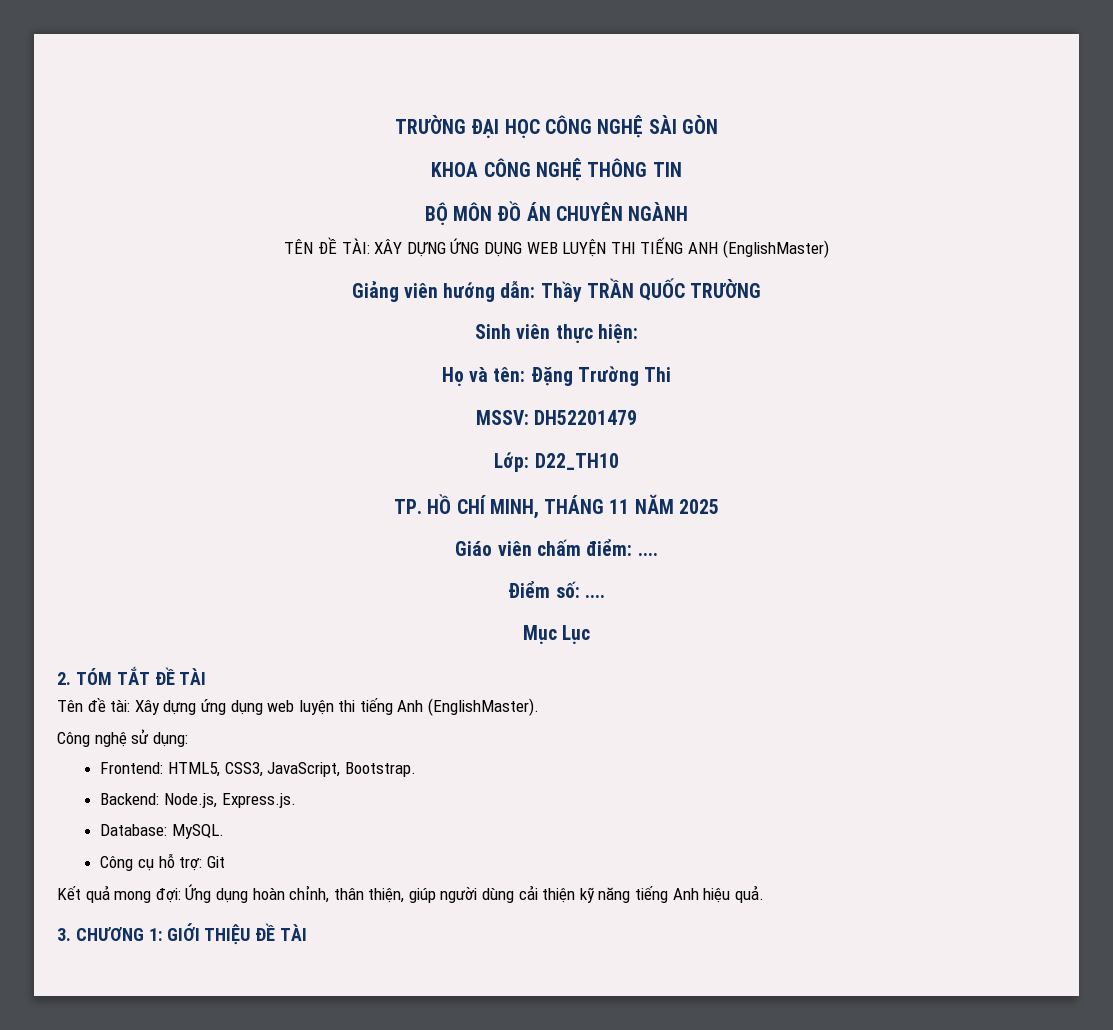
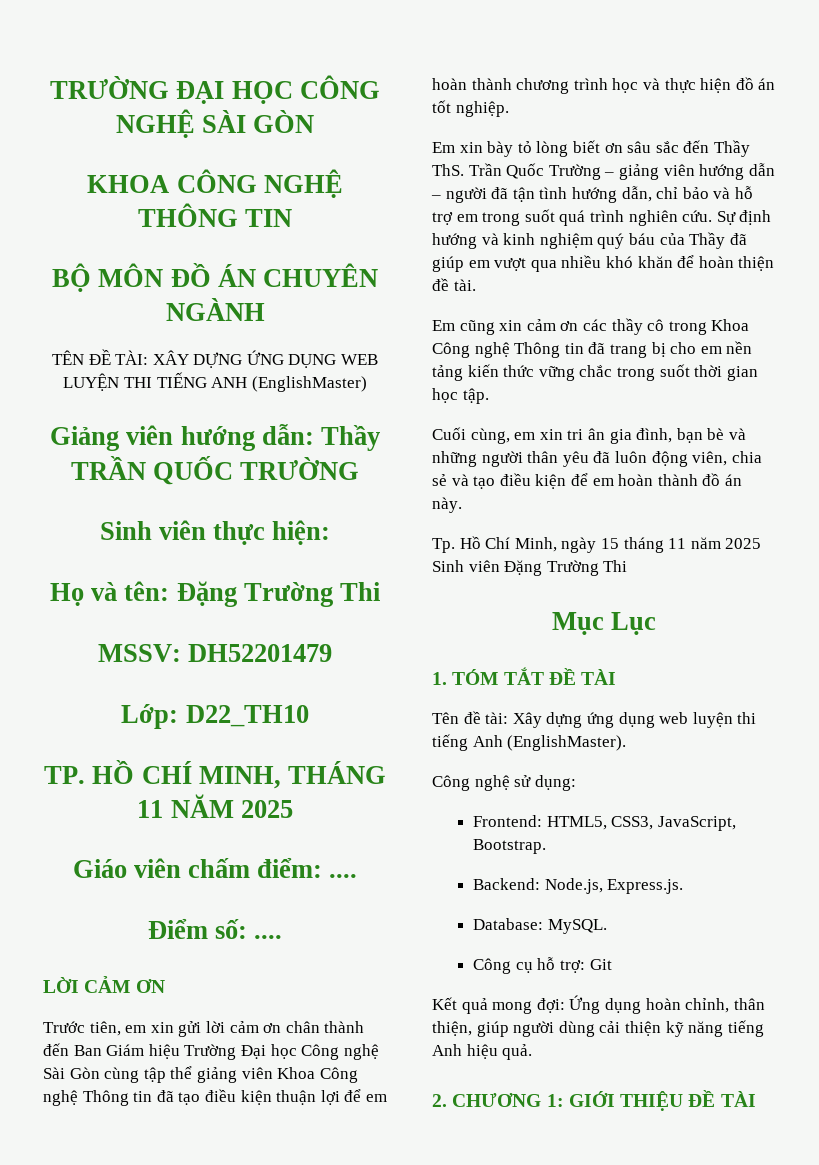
(605, 596) none -> [43,976,165,993] [43,1021,365,1037] [43,1043,379,1060] [43,1066,358,1083] [43,1089,387,1106] [432,77,776,94] [432,100,509,117] [432,140,750,157] [432,163,775,180] [431,186,753,203] [432,209,772,226] [432,232,747,249] [432,255,775,272] [432,278,476,291] [432,318,750,335] [432,341,753,358] [432,364,758,381] [432,388,489,404] [432,427,746,444] [432,451,762,467] [432,473,742,489] [432,497,462,513] [432,536,762,553] [432,560,628,576] // LỜI CẢM ƠN // Trước tiên, em xin gửi lời cảm ơn chân thành đến Ban Giám hiệu Trường Đại học Công nghệ Sài Gòn cùng tập thể giảng viên Khoa Công nghệ Thông tin đã tạo điều kiện thuận lợi để em hoàn thành chương trình học và thực hiện đồ án tốt nghiệp. // Em xin bày tỏ lòng biết ơn sâu sắc đến Thầy ThS. Trần Quốc Trường – giảng viên hướng dẫn – người đã tận tình hướng dẫn, chỉ bảo và hỗ trợ em trong suốt quá trình nghiên cứu. Sự định hướng và kinh nghiệm quý báu của Thầy đã giúp em vượt qua nhiều khó khăn để hoàn thiện đề tài. // Em cũng xin cảm ơn các thầy cô trong Khoa Công nghệ Thông tin đã trang bị cho em nền tảng kiến thức vững chắc trong suốt thời gian học tập. // Cuối cùng, em xin tri ân gia đình, bạn bè và những người thân yêu đã luôn động viên, chia sẻ và tạo điều kiện để em hoàn thành đồ án này. // Tp. Hồ Chí Minh, ngày 15 tháng 11 năm 2025 Sinh viên Đặng Trường Thi
[57,672,71,685] 2. -> [432,672,447,685] 1.
[57,928,71,941] 3. -> [432,1094,447,1107] 2.

